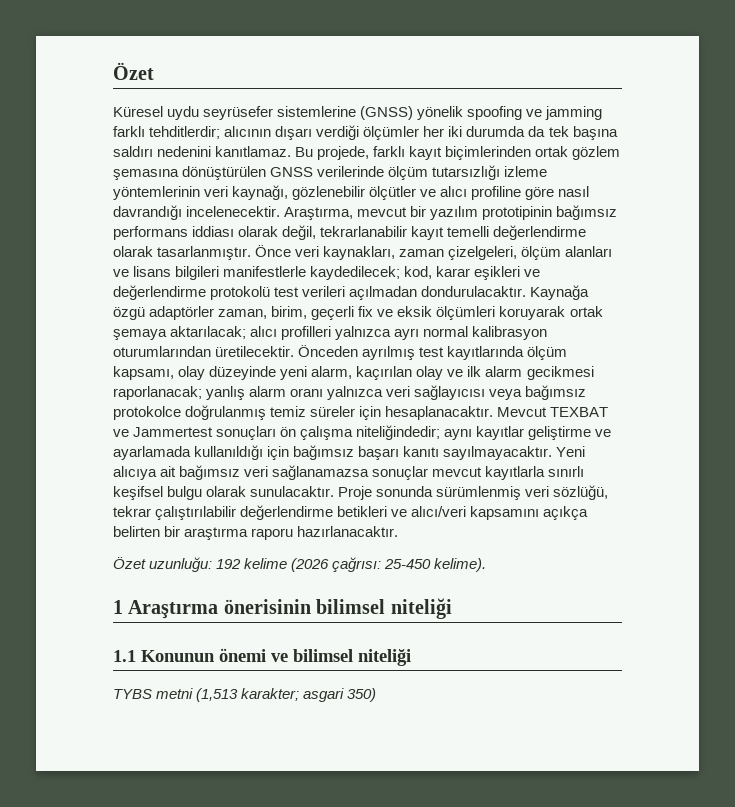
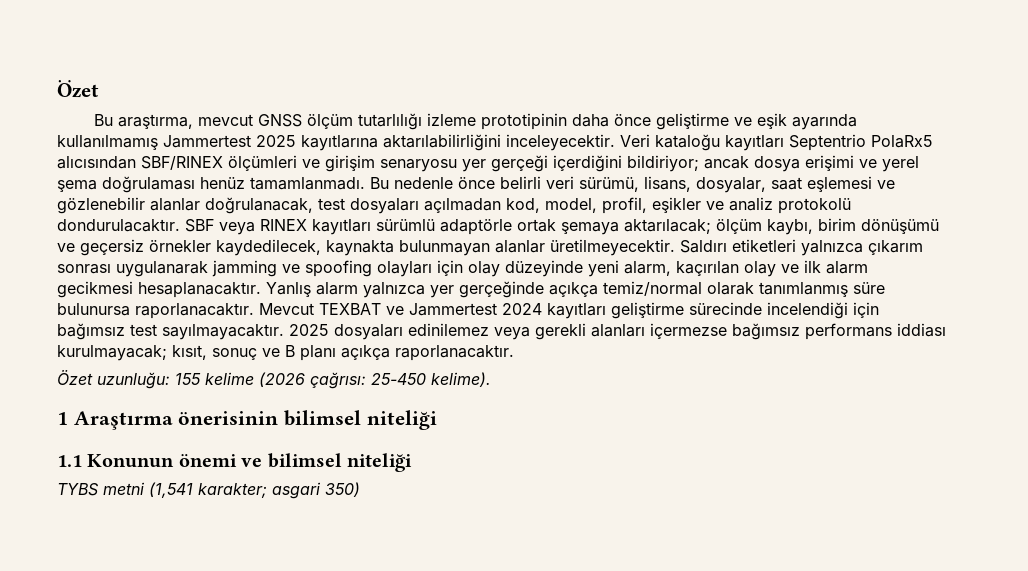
[113,106,603,120] [113,125,618,140] [113,146,621,160] [113,165,548,180] [113,185,590,200] [113,205,618,220] [113,225,587,240] [113,245,613,260] [113,266,541,280] [113,285,590,300] [113,306,603,320] [113,326,548,340] [113,345,568,360] [113,366,174,380] Küresel uydu seyrüsefer sistemlerine (GNSS) yönelik spoofing ve jamming farklı tehditlerdir; alıcının dışarı verdiği ölçümler her iki durumda da tek başına saldırı nedenini kanıtlamaz. Bu projede, farklı kayıt biçimlerinden ortak gözlem şemasına dönüştürülen GNSS verilerinde ölçüm tutarsızlığı izleme yöntemlerinin veri kaynağı, gözlenebilir ölçütler ve alıcı profiline göre nasıl davrandığı incelenecektir. Araştırma, mevcut bir yazılım prototipinin bağımsız performans iddiası olarak değil, tekrarlanabilir kayıt temelli değerlendirme olarak tasarlanmıştır. Önce veri kaynakları, zaman çizelgeleri, ölçüm alanları ve lisans bilgileri manifestlerle kaydedilecek; kod, karar eşikleri ve değerlendirme protokolü test verileri açılmadan dondurulacaktır. Kaynağa özgü adaptörler zaman, birim, geçerli fix ve eksik ölçümleri koruyarak ortak şemaya aktarılacak; alıcı profilleri yalnızca ayrı normal kalibrasyon oturumlarından üretilecektir. Önceden ayrılmış test kayıtlarında ölçüm kapsamı, -> [93,113,857,130] [57,134,933,151] [57,155,919,172] [57,176,895,193] [57,197,851,214] [57,218,939,235] [57,239,923,256] [57,260,463,277] Bu araştırma, mevcut GNSS ölçüm tutarlılığı izleme prototipinin daha önce geliştirme ve eşik ayarında kullanılmamış Jammertest 2025 kayıtlarına aktarılabilirliğini inceleyecektir. Veri kataloğu kayıtları Septentrio PolaRx5 alıcısından SBF/RINEX ölçümleri ve girişim senaryosu yer gerçeği içerdiğini bildiriyor; ancak dosya erişimi ve yerel şema doğrulaması henüz tamamlanmadı. Bu nedenle önce belirli veri sürümü, lisans, dosyalar, saat eşlemesi ve gözlenebilir alanlar doğrulanacak, test dosyaları açılmadan kod, model, profil, eşikler ve analiz protokolü dondurulacaktır. SBF veya RINEX kayıtları sürümlü adaptörle ortak şemaya aktarılacak; ölçüm kaybı, birim dönüşümü ve geçersiz örnekler kaydedilecek, kaynakta bulunmayan alanlar üretilmeyecektir. Saldırı etiketleri yalnızca çıkarım sonrası uygulanarak jamming ve spoofing olayları için
[113,385,587,400] [113,405,609,420] [113,425,612,440] [113,445,586,460] [113,465,585,480] [113,485,609,500] [113,505,589,520] [113,526,399,540] raporlanacak; yanlış alarm oranı yalnızca veri sağlayıcısı veya bağımsız protokolce doğrulanmış temiz süreler için hesaplanacaktır. Mevcut TEXBAT ve Jammertest sonuçları ön çalışma niteliğindedir; aynı kayıtlar geliştirme ve ayarlamada kullanıldığı için bağımsız başarı kanıtı sayılmayacaktır. Yeni alıcıya ait bağımsız veri sağlanamazsa sonuçlar mevcut kayıtlarla sınırlı keşifsel bulgu olarak sunulacaktır. Proje sonunda sürümlenmiş veri sözlüğü, tekrar çalıştırılabilir değerlendirme betikleri ve alıcı/veri kapsamını açıkça belirten bir araştırma raporu hazırlanacaktır. -> [138,281,885,298] [57,302,879,319] [57,323,946,340] [57,345,514,361] hesaplanacaktır. Yanlış alarm yalnızca yer gerçeğinde açıkça temiz/normal olarak tanımlanmış süre bulunursa raporlanacaktır. Mevcut TEXBAT ve Jammertest 2024 kayıtları geliştirme sürecinde incelendiği için bağımsız test sayılmayacaktır. 2025 dosyaları edinilemez veya gerekli alanları içermezse bağımsız performans iddiası kurulmayacak; kısıt, sonuç ve B planı açıkça raporlanacaktır.
[216,559,242,569] 192 -> [175,373,201,385] 155
[196,688,239,702] (1,513 -> [149,482,193,498] (1,541

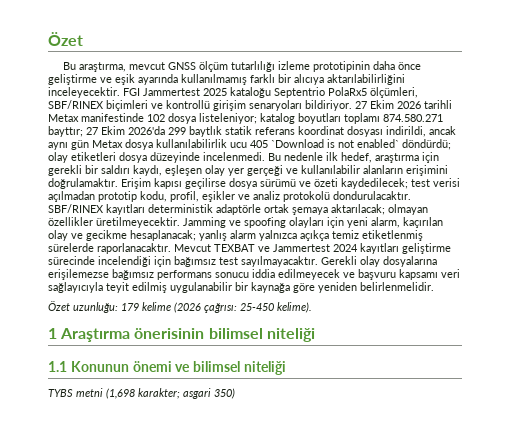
[163,134,933,151] [57,155,919,172] [57,176,895,193] [57,197,597,214] Jammertest 2025 kayıtlarına aktarılabilirliğini inceleyecektir. Veri kataloğu kayıtları Septentrio PolaRx5 alıcısından SBF/RINEX ölçümleri ve girişim senaryosu yer gerçeği içerdiğini bildiriyor; ancak dosya erişimi ve yerel şema doğrulaması henüz tamamlanmadı. Bu nedenle önce belirli veri sürümü, lisans, dosyalar, saat eşlemesi ve gözlenebilir alanlar doğrulanacak, test dosyaları açılmadan kod, model, -> [250,74,405,85] [48,87,418,98] [48,100,452,111] [48,113,443,124] [48,126,456,137] [48,139,451,150] [48,152,439,163] [48,165,448,176] [48,178,460,189] [48,191,167,202] farklı bir alıcıya aktarılabilirliğini inceleyecektir. FGI Jammertest 2025 kataloğu Septentrio PolaRx5 ölçümleri, SBF/RINEX biçimleri ve kontrollü girişim senaryoları bildiriyor. 27 Ekim 2026 tarihli Metax manifestinde 102 dosya listeleniyor; katalog boyutları toplamı 874.580.271 bayttır; 27 Ekim 2026'da 299 baytlık statik referans koordinat dosyası indirildi, ancak aynı gün Metax dosya kullanılabilirlik ucu 405 `Download is not enabled` döndürdü; olay etiketleri dosya düzeyinde incelenmedi. Bu nedenle ilk hedef, araştırma için gerekli bir saldırı kaydı, eşleşen olay yer gerçeği ve kullanılabilir alanların erişimini doğrulamaktır. Erişim kapısı geçilirse dosya sürümü ve özeti kaydedilecek; test verisi açılmadan prototip kodu,
[185,218,939,235] [57,239,923,256] [57,260,277,277] SBF veya RINEX kayıtları sürümlü adaptörle ortak şemaya aktarılacak; ölçüm kaybı, birim dönüşümü ve geçersiz örnekler kaydedilecek, kaynakta bulunmayan alanlar üretilmeyecektir. Saldırı etiketleri yalnızca çıkarım sonrası uygulanarak jamming -> [48,204,428,215] [48,217,226,228] SBF/RINEX kayıtları deterministik adaptörle ortak şemaya aktarılacak; olmayan özellikler üretilmeyecektir. Jamming
[468,260,583,277] olay düzeyinde -> (344, 222) none
[804,260,868,274] [57,281,885,298] [57,303,130,316] ilk alarm gecikmesi hesaplanacaktır. Yanlış alarm yalnızca yer gerçeğinde açıkça temiz/normal olarak tanımlanmış süre bulunursa -> [86,230,423,241] [48,243,94,252] gecikme hesaplanacak; yanlış alarm yalnızca açıkça temiz etiketlenmiş sürelerde
[289,323,946,340] [57,345,514,361] 2025 dosyaları edinilemez veya gerekli alanları içermezse bağımsız performans iddiası kurulmayacak; kısıt, sonuç ve B planı açıkça raporlanacaktır. -> [321,256,437,267] [48,269,460,280] [48,282,434,293] Gerekli olay dosyalarına erişilemezse bağımsız performans sonucu iddia edilmeyecek ve başvuru kapsamı veri sağlayıcıyla teyit edilmiş uygulanabilir bir kaynağa göre yeniden belirlenmelidir.
[175,373,201,385] 155 -> [121,303,139,311] 179
[149,482,193,498] (1,541 -> [106,388,135,399] (1,698

